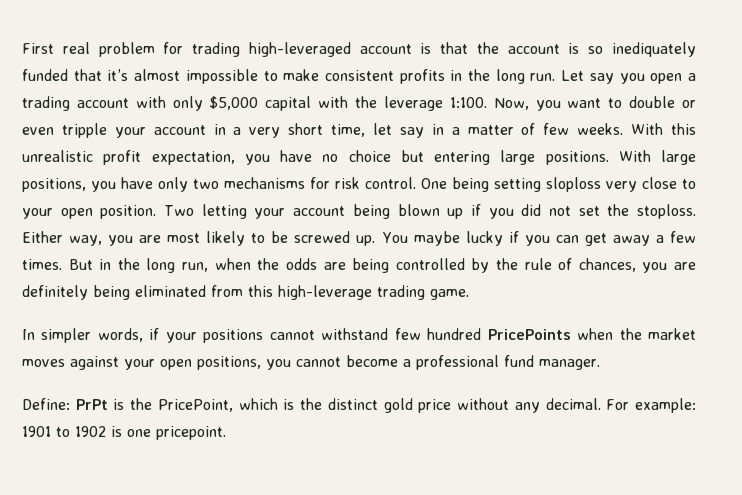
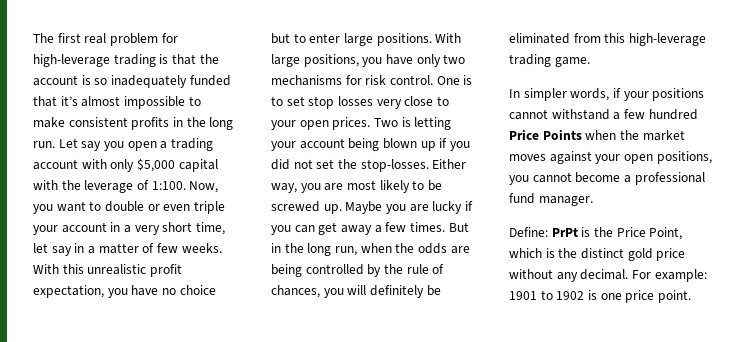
[22,43,54,54] First -> [33,33,81,43] The first
[192,42,412,57] trading high-leveraged account -> [33,54,156,67] high-leverage trading
[611,42,696,57] inediquately -> [110,75,187,88] inadequately
(443, 103) none -> [136,180,149,190] of
[61,123,107,138] tripple -> [193,201,225,214] triple
[434,151,490,165] entering -> [293,33,341,43] to enter
[452,177,601,192] being setting sloploss -> [463,75,473,85] [271,96,373,109] is to set stop losses
[100,205,195,219] position. Two -> [332,117,411,130] prices. Two is
[637,204,696,219] stoploss. -> [360,159,429,172] stop-losses.
[381,231,460,246] You maybe -> [345,201,429,214] Maybe you are
[673,262,696,270] [22,285,130,300] are definitely being -> [347,285,441,298] will definitely be
(389, 334) none -> [613,112,621,120] a
[487,329,571,340] PricePoints -> [509,129,582,140] Price Points
[157,399,233,412] PricePoint, -> [616,227,683,240] Price Point,
[156,426,226,440] pricepoint. -> [625,290,691,303] price point.

